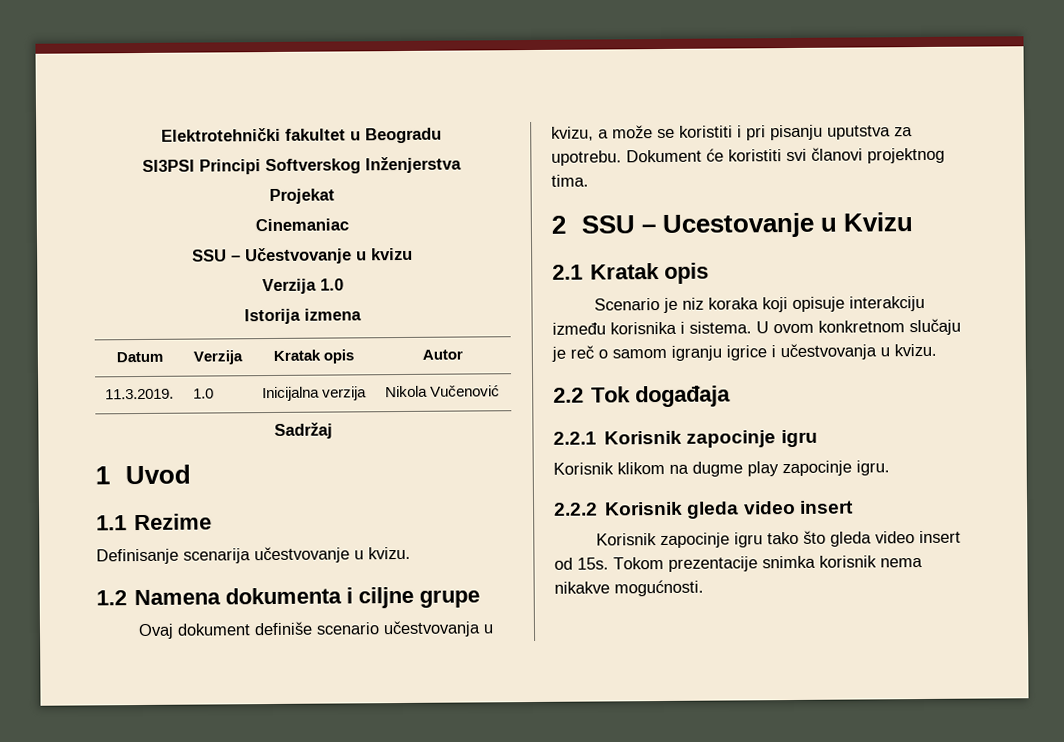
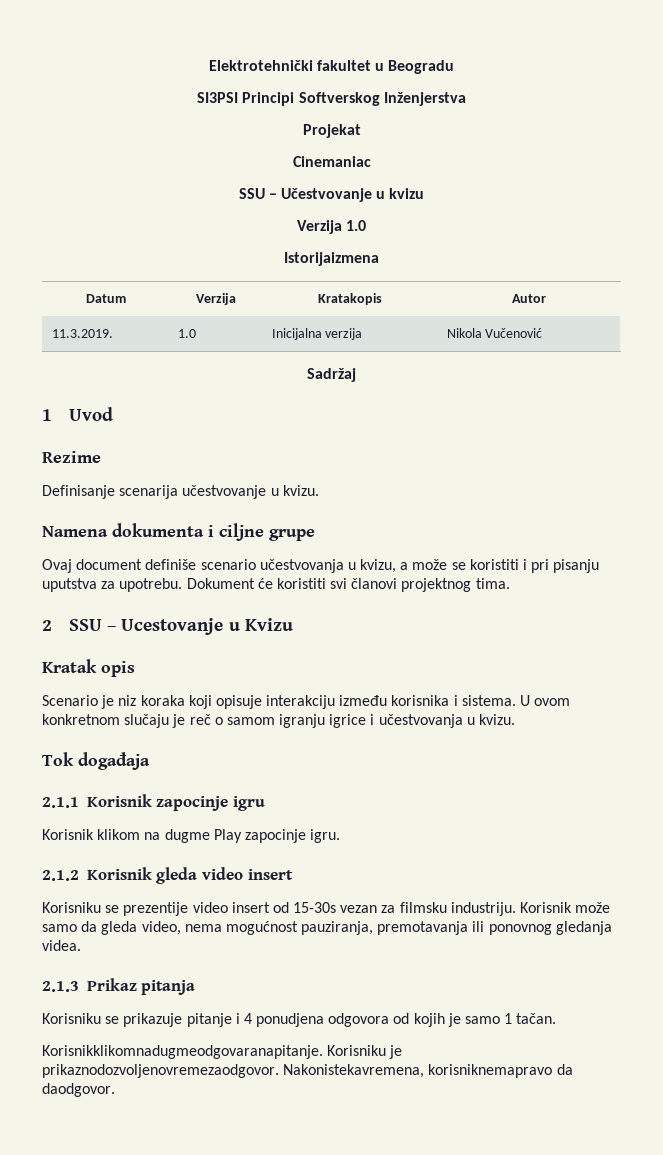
[244,308,362,325] Istorija izmena -> [284,252,379,266] Istorijaizmena
[272,349,355,364] Kratak opis -> [318,293,382,305] Kratakopis
[96,515,127,531] 1.1 -> (114, 414) none
[96,590,127,606] 1.2 -> (319, 490) none
[176,623,251,636] dokument -> [76,559,143,570] document
[552,264,583,280] 2.1 -> (293, 624) none
[553,387,584,403] 2.2 -> (516, 719) none
[553,431,597,445] 2.2.1 -> [42,797,79,808] 2.1.1
[747,461,779,477] play -> [213,829,242,843] Play
[554,502,598,516] 2.2.2 -> [42,870,79,881] 2.1.2
[595,530,961,549] [554,555,923,572] [554,579,704,597] Korisnik zapocinje igru tako što gleda video insert od 15s. Tokom prezentacije snimka korisnik nema nikakve mogućnosti. -> [42,902,611,916] [42,921,612,935] [42,940,81,951] [42,978,196,995] [42,1013,557,1027] [42,1045,403,1059] [42,1064,573,1078] [42,1083,115,1097] Korisniku se prezentije video insert od 15-30s vezan za filmsku industriju. Korisnik može samo da gleda video, nema mogućnost pauziranja, premotavanja ili ponovnog gledanja videa. // 2.1.3 Prikaz pitanja // Korisniku se prikazuje pitanje i 4 ponudjena odgovora od kojih je samo 1 tačan. // Korisnikklikomnadugmeodgovaranapitanje. Korisniku je prikaznodozvoljenovremezaodgovor. Nakonistekavremena, korisniknemapravo da daodgovor.

